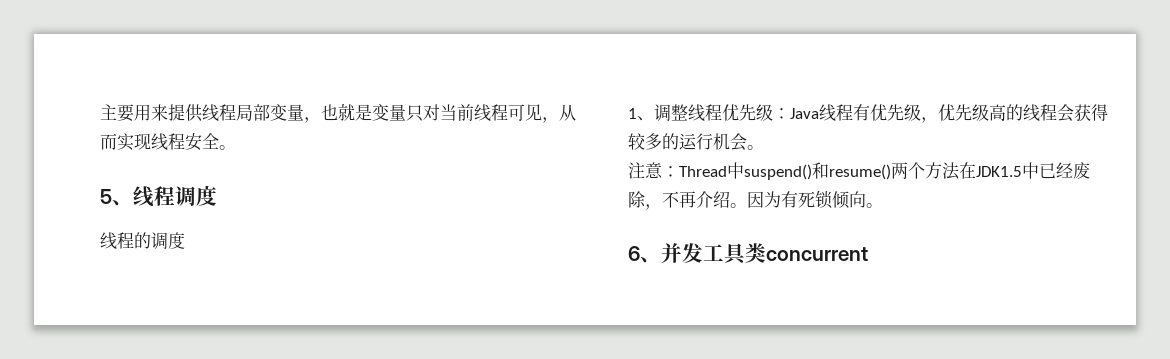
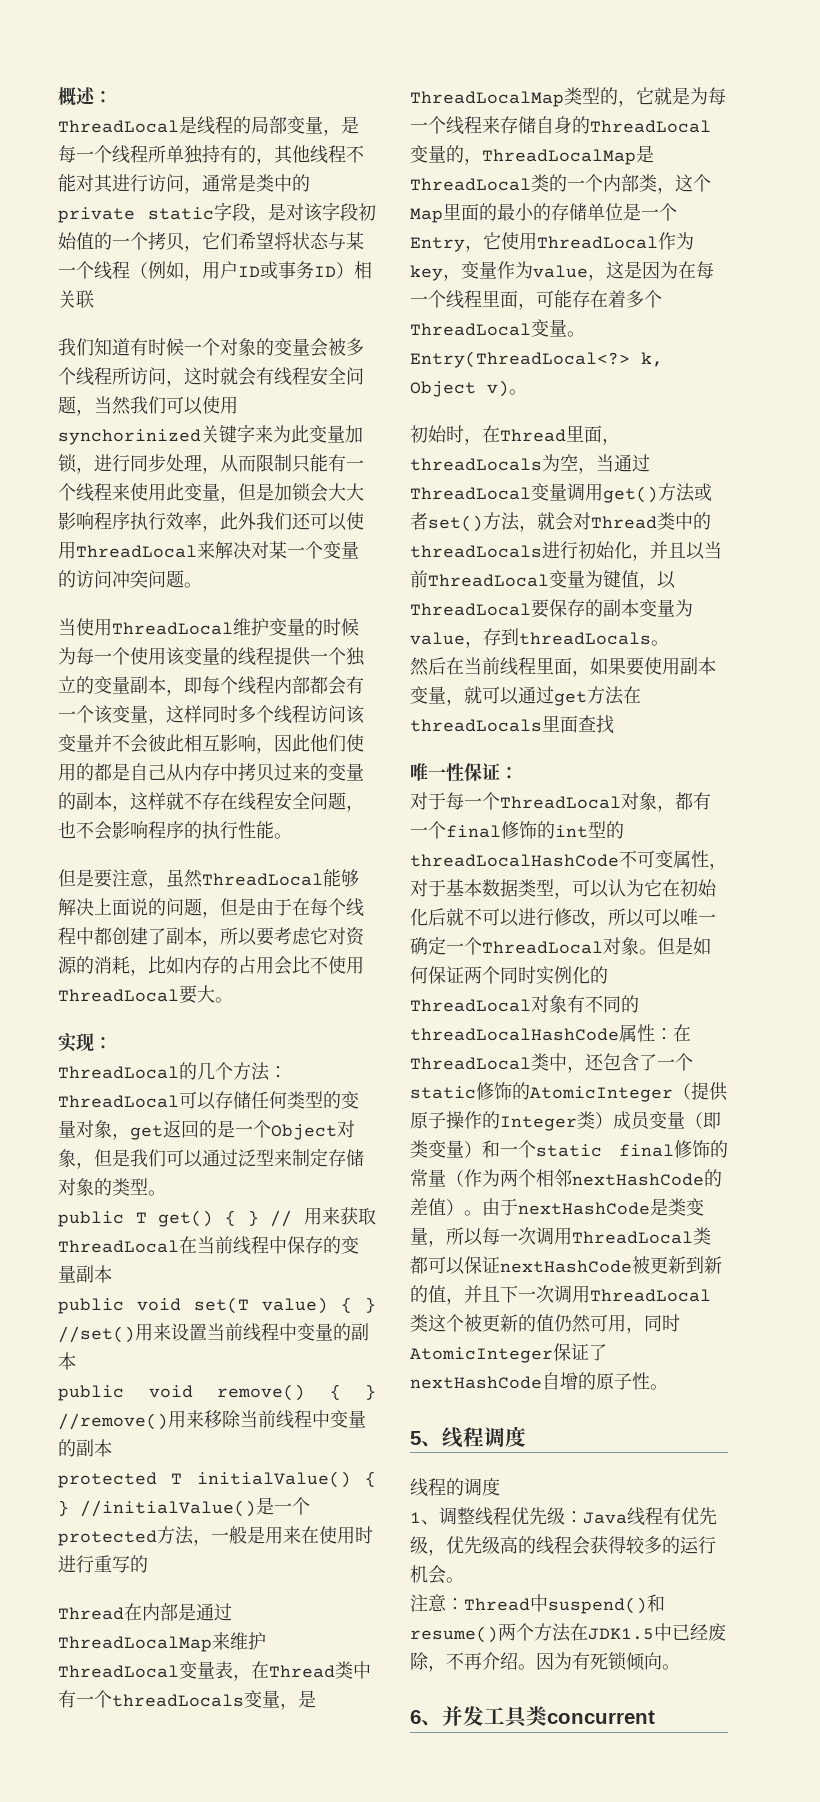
[100,103,576,123] [100,133,219,151] 主要用来提供线程局部变量，也就是变量只对当前线程可见，从而实现线程安全 -> [58,87,112,106] [58,116,359,136] [58,145,364,165] [58,174,310,194] [58,202,376,223] [58,232,364,252] [58,261,372,281] [58,290,94,308] [58,338,364,357] [58,366,364,387] [58,396,238,416] [58,424,363,445] [58,454,364,474] [58,483,364,503] [58,512,364,532] [58,541,359,559] [58,570,202,588] [58,618,359,636] [58,647,365,666] [58,676,364,696] [58,705,365,725] [58,734,364,754] [58,763,364,782] [58,791,364,812] [58,821,292,840] [58,869,359,889] [58,898,364,918] [58,927,365,947] [58,956,364,976] [58,985,233,1004] [58,1033,112,1052] [58,1062,287,1081] [58,1091,359,1110] [58,1120,355,1140] [58,1148,364,1169] [58,1178,166,1196] [58,1207,376,1227] [58,1236,359,1255] [58,1265,112,1283] [58,1297,376,1314] [58,1323,369,1343] [58,1352,76,1370] [58,1384,376,1401] [58,1410,366,1430] [58,1439,112,1457] [58,1471,376,1488] [58,1497,310,1517] [58,1526,373,1546] [58,1555,148,1573] [58,1603,232,1621] [58,1632,266,1652] [58,1661,371,1681] [58,1690,316,1710] [410,87,726,107] [410,116,711,135] [410,145,654,165] [410,174,711,194] [410,203,677,223] [410,232,694,252] [410,261,714,281] [410,290,662,310] [410,319,585,337] [410,351,663,368] [410,380,527,397] [410,425,620,445] [410,454,650,474] [410,483,712,503] [410,512,711,532] [410,541,722,561] [410,570,676,590] [410,599,693,618] [410,628,669,648] [410,657,716,677] [410,686,641,706] [410,715,614,734] [410,763,518,782] [410,792,711,812] [410,821,624,839] [410,850,727,870] [410,879,717,899] [410,908,716,928] [410,936,711,955] [410,966,608,985] [410,995,639,1013] [410,1024,691,1042] [410,1053,693,1073] [410,1082,728,1102] [410,1111,721,1131] [410,1140,728,1158] [410,1169,722,1187] [410,1198,704,1216] [410,1227,711,1247] [410,1256,722,1275] [410,1285,711,1305] [410,1314,680,1334] [410,1343,607,1363] [410,1372,650,1390] 概述： // ThreadLocal是线程的局部变量，是每一个线程所单独持有的，其他线程不能对其进行访问，通常是类中的private static字段，是对该字段初始值的一个拷贝，它们希望将状态与某一个线程（例如，用户ID或事务ID）相关联 // 我们知道有时候一个对象的变量会被多个线程所访问，这时就会有线程安全问题，当然我们可以使用synchorinized关键字来为此变量加锁，进行同步处理，从而限制只能有一个线程来使用此变量，但是加锁会大大影响程序执行效率，此外我们还可以使用ThreadLocal来解决对某一个变量的访问冲突问题。 // 当使用ThreadLocal维护变量的时候为每一个使用该变量的线程提供一个独立的变量副本，即每个线程内部都会有一个该变量，这样同时多个线程访问该变量并不会彼此相互影响，因此他们使用的都是自己从内存中拷贝过来的变量的副本，这样就不存在线程安全问题，也不会影响程序的执行性能。 // 但是要注意，虽然ThreadLocal能够解决上面说的问题，但是由于在每个线程中都创建了副本，所以要考虑它对资源的消耗，比如内存的占用会比不使用ThreadLocal要大。 // 实现： // ThreadLocal的几个方法：ThreadLocal可以存储任何类型的变量对象，get返回的是一个Object对象，但是我们可以通过泛型来制定存储对象的类型。 // public T get() { } // 用来获取ThreadLocal在当前线程中保存的变量副本 // public void set(T value) { } //set()用来设置当前线程中变量的副本 // public void remove() { } //remove()用来移除当前线程中变量的副本 // protected T initialValue() { } //initialValue()是一个protected方法，一般是用来在使用时进行重写的 // Thread在内部是通过ThreadLocalMap来维护ThreadLocal变量表，在Thread类中有一个threadLocals变量，是ThreadLocalMap类型的，它就是为每一个线程来存储自身的ThreadLocal变量的，ThreadLocalMap是ThreadLocal类的一个内部类，这个Map里面的最小的存储单位是一个Entry，它使用ThreadLocal作为key，变量作为value，这是因为在每一个线程里面，可能存在着多个ThreadLocal变量。Entry(ThreadLocal<?> k, Object v)。 // 初始时，在Thread里面，threadLocals为空，当通过ThreadLocal变量调用get()方法或者set()方法，就会对Thread类中的threadLocals进行初始化，并且以当前ThreadLocal变量为键值，以ThreadLocal要保存的副本变量为value，存到threadLocals。 // 然后在当前线程里面，如果要使用副本变量，就可以通过get方法在threadLocals里面查找 // 唯一性保证： // 对于每一个ThreadLocal对象，都有一个final修饰的int型的threadLocalHashCode不可变属性，对于基本数据类型，可以认为它在初始化后就不可以进行修改，所以可以唯一确定一个ThreadLocal对象。但是如何保证两个同时实例化的ThreadLocal对象有不同的threadLocalHashCode属性：在ThreadLocal类中，还包含了一个static修饰的AtomicInteger（提供原子操作的Integer类）成员变量（即类变量）和一个static final修饰的常量（作为两个相邻nextHashCode的差值）。由于nextHashCode是类变量，所以每一次调用ThreadLocal类都可以保证nextHashCode被更新到新的值，并且下一次调用ThreadLocal类这个被更新的值仍然可用，同时AtomicInteger保证了nextHashCode自增的原子性

